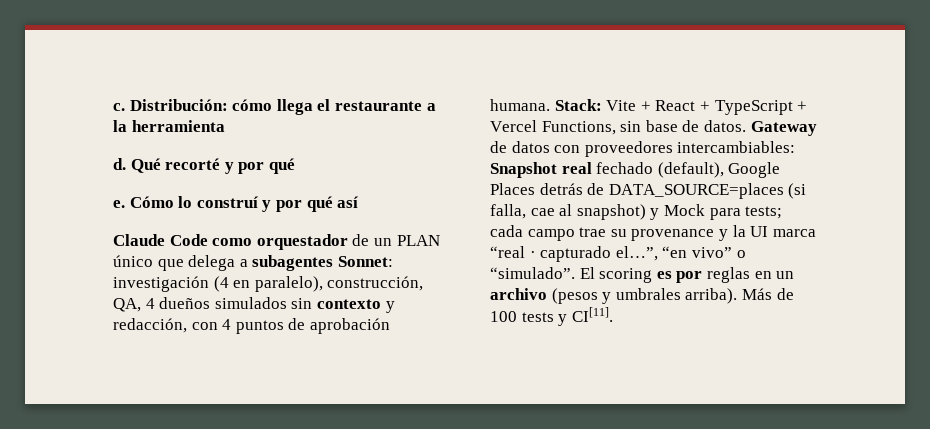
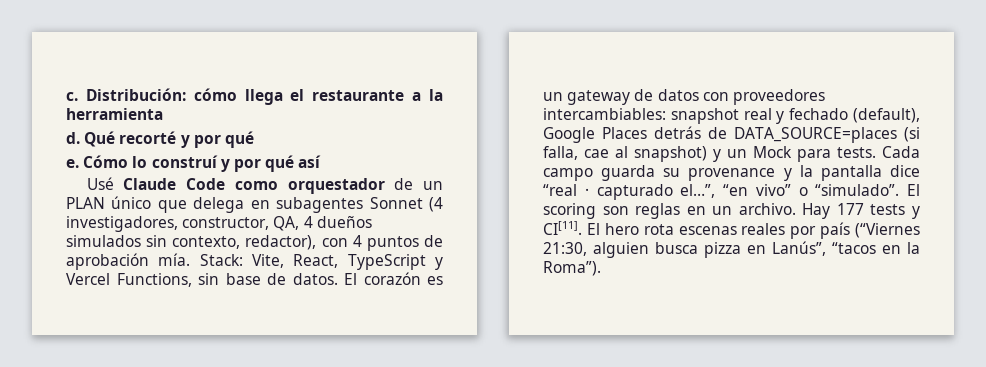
(359, 202) none -> [86,177,114,190] Usé
[239,255,393,271] [113,276,424,292] a subagentes Sonnet: investigación (4 en paralelo), construcción, -> [250,197,443,213] [66,216,270,232] en subagentes Sonnet (4 investigadores, constructor,
[316,299,395,313] [113,318,187,333] contexto y redacción, -> [172,235,317,250] contexto, redactor),
[490,99,808,115] humana. Stack: Vite + React + TypeScript + -> [158,253,443,270] mía. Stack: Vite, React, TypeScript y
[750,121,817,136] Gateway -> [344,272,443,285] [543,90,631,105] El corazón es un gateway
[490,162,592,178] Snapshot real -> [670,108,785,124] snapshot real y
(660, 214) none -> [727,149,747,158] un
[745,206,783,219] [490,225,607,241] tests; cada campo trae -> [837,146,920,158] [543,165,656,181] tests. Cada campo guarda
[750,226,816,237] UI marca -> [820,165,920,181] pantalla dice
[656,271,703,283] es por -> [602,206,629,215] son
[490,288,794,304] [490,307,613,326] archivo (pesos y umbrales arriba). Más de 100 tests y CI[11]. -> [738,203,920,219] [543,221,920,239] [543,241,920,258] [543,261,601,276] archivo. Hay 177 tests y CI[11]. El hero rota escenas reales por país (“Viernes 21:30, alguien busca pizza en Lanús”, “tacos en la Roma”).

